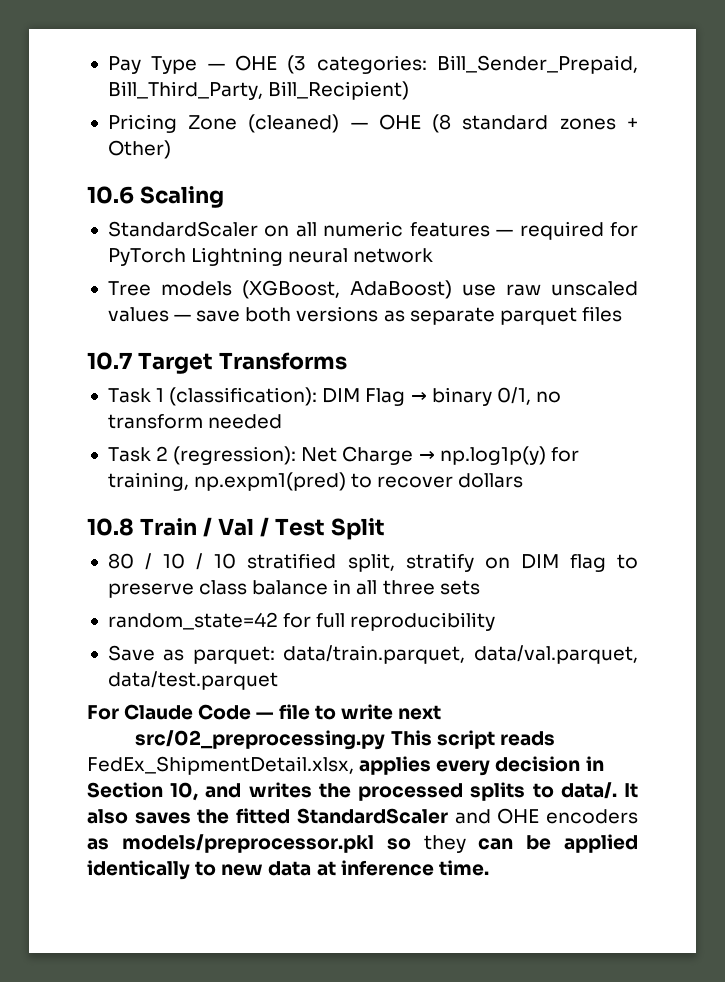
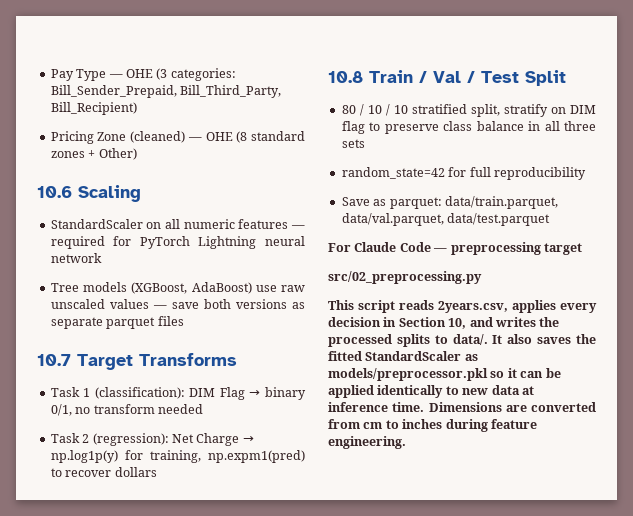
[278,704,441,720] file to write next -> [450,242,582,255] preprocessing target
(386, 740) none -> (482, 277) //
[87,756,354,775] FedEx_ShipmentDetail.xlsx, -> [438,301,508,313] 2years.csv,
[454,808,638,824] and OHE encoders -> (462, 356) none
[423,835,466,853] they -> [507,368,517,378] it
(489, 868) none -> [428,402,596,412] [328,419,537,432] [328,436,406,449] Dimensions are converted from cm to inches during feature engineering.

